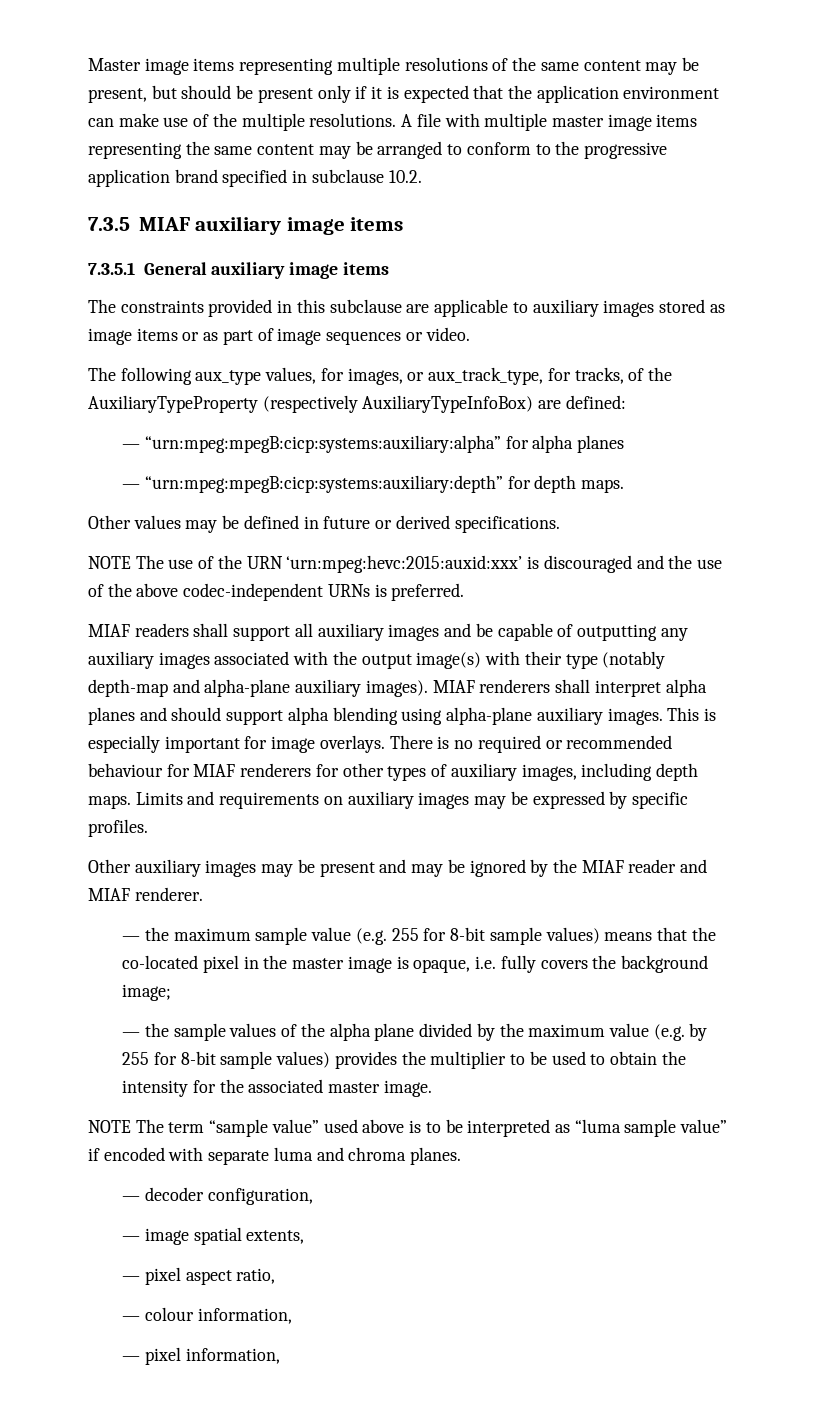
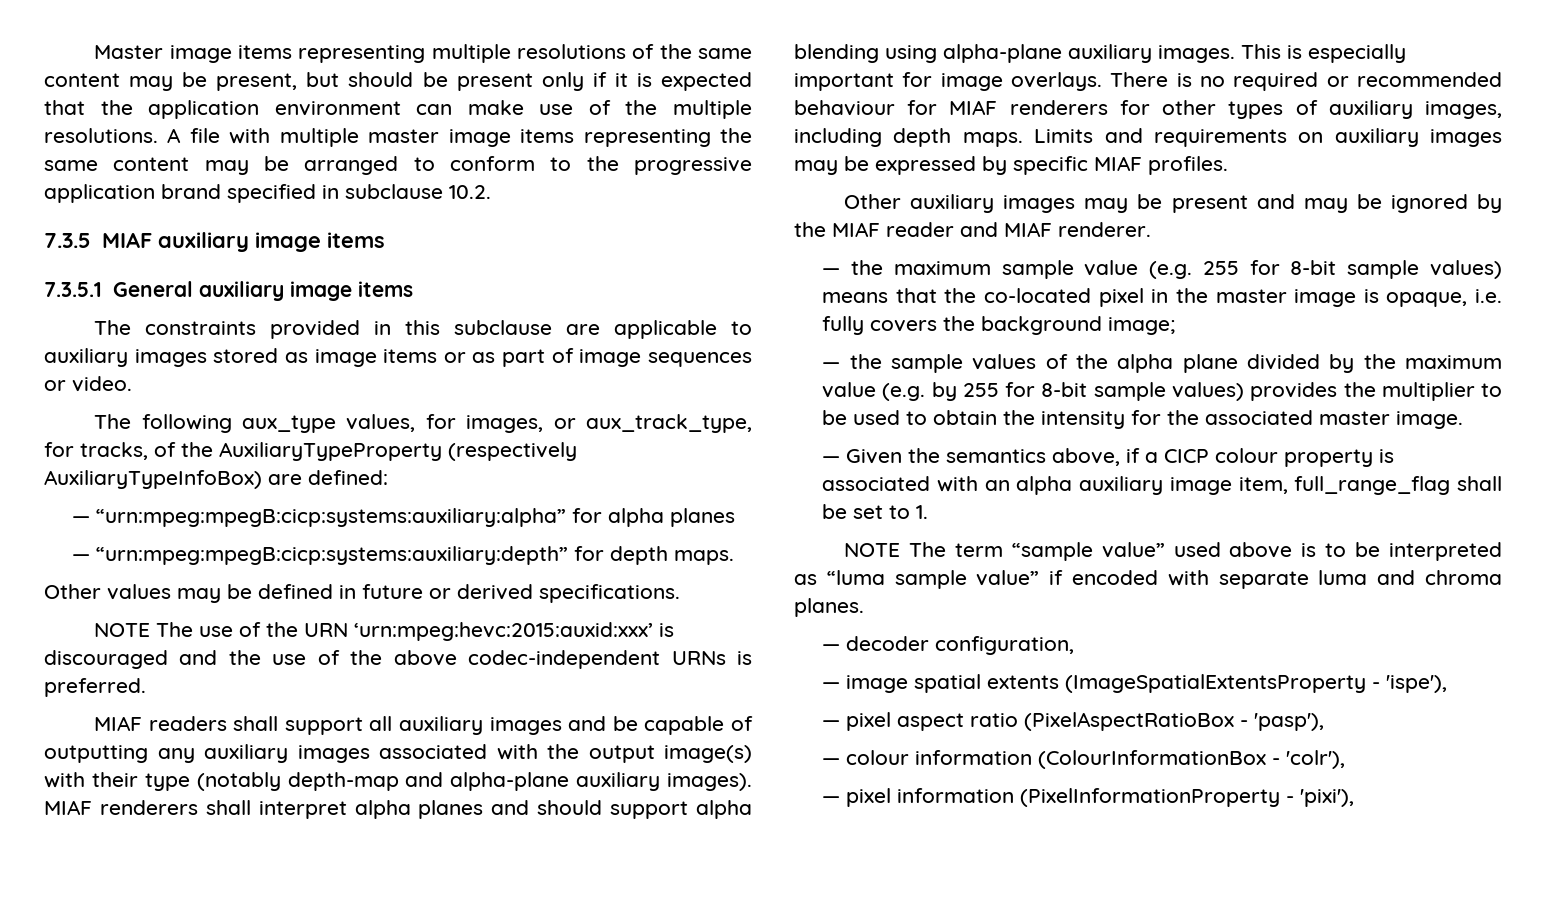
(688, 800) none -> [1094,156,1142,171] MIAF
(432, 1088) none -> [822,448,1395,467] [822,476,1502,495] [822,504,929,519] // — Given the semantics above, if a CICP colour property is associated with an alpha auxiliary image item, full_range_flag shall be set to 1.
[246,1230,305,1244] extents, -> [987,674,1448,693] extents (ImageSpatialExtentsProperty - 'ispe'),
[236,1268,276,1284] [122,1307,292,1324] [122,1347,280,1365] ratio, // — colour information, // — pixel information, -> [970,712,1325,731] [822,750,1346,769] [822,788,1355,807] ratio (PixelAspectRatioBox - 'pasp'), // — colour information (ColourInformationBox - 'colr'), // — pixel information (PixelInformationProperty - 'pixi'),

